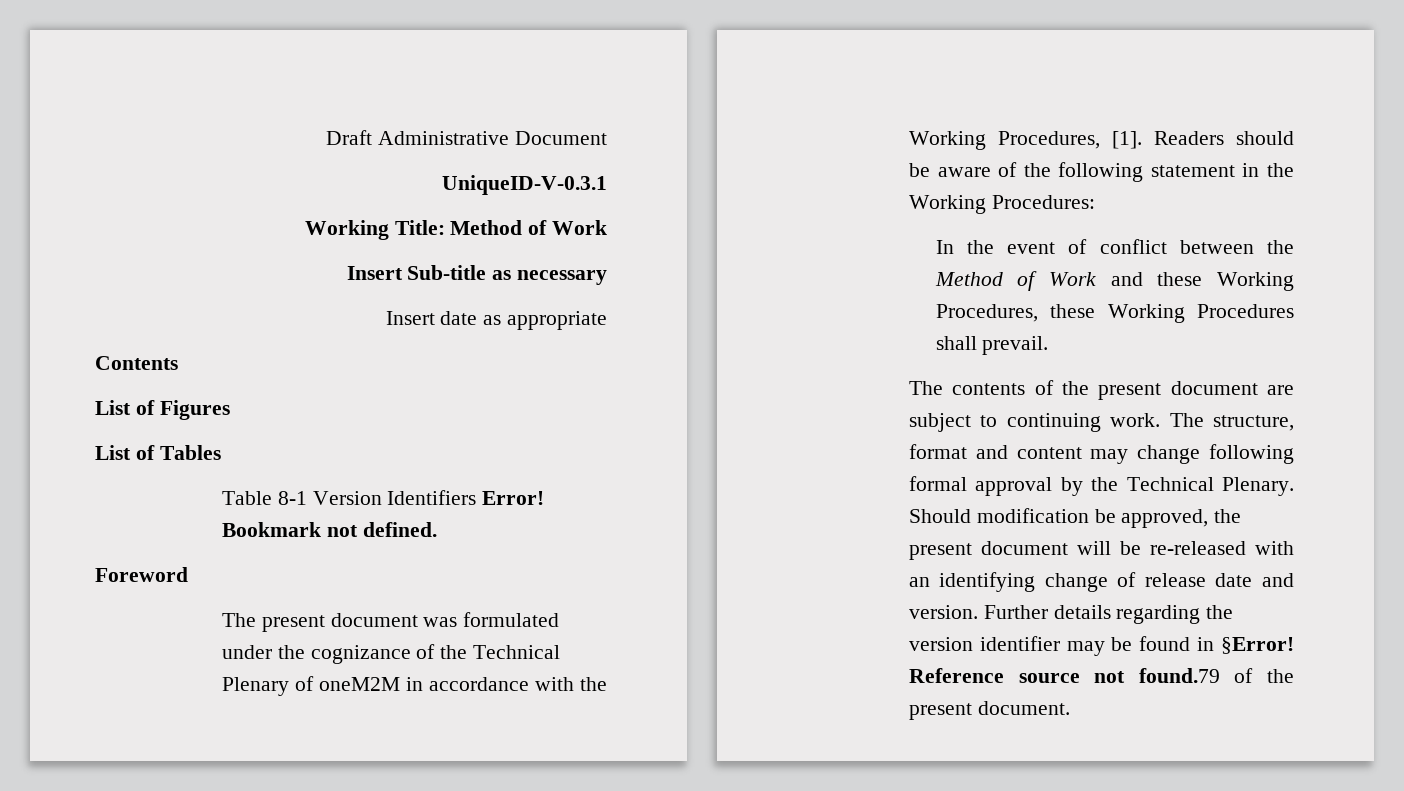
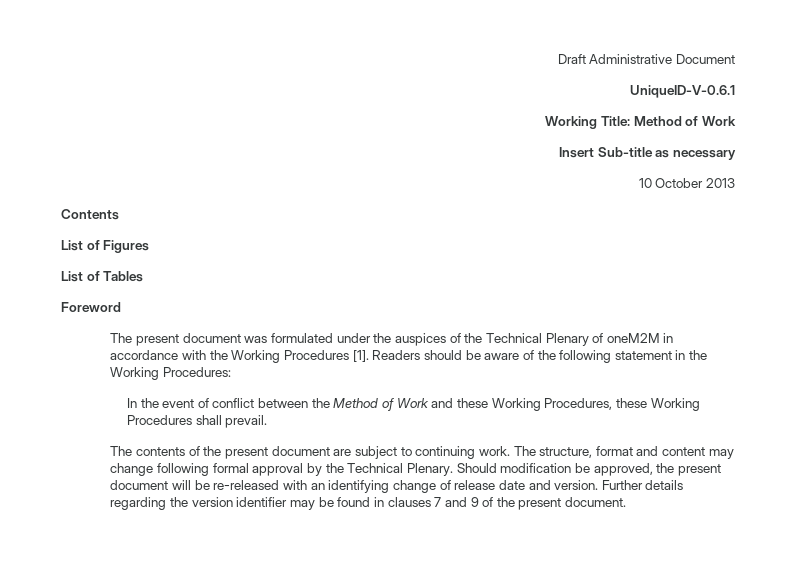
[442,175,607,195] UniqueID-V-0.3.1 -> [630,85,735,98] UniqueID-V-0.6.1
[385,311,607,330] Insert date as appropriate -> [638,178,735,188] 10 October 2013
[221,490,545,505] [221,522,437,537] // Table 8-1 Version Identifiers Error! Bookmark not defined. -> (144, 276) none
[310,645,411,664] cognizance -> [394,333,446,346] auspices
[997,131,1100,149] Procedures, -> [283,350,349,360] Procedures
[1221,637,1294,654] [908,668,1220,683] §Error! Reference source not found.79 -> [387,497,479,507] clauses 7 and 9

